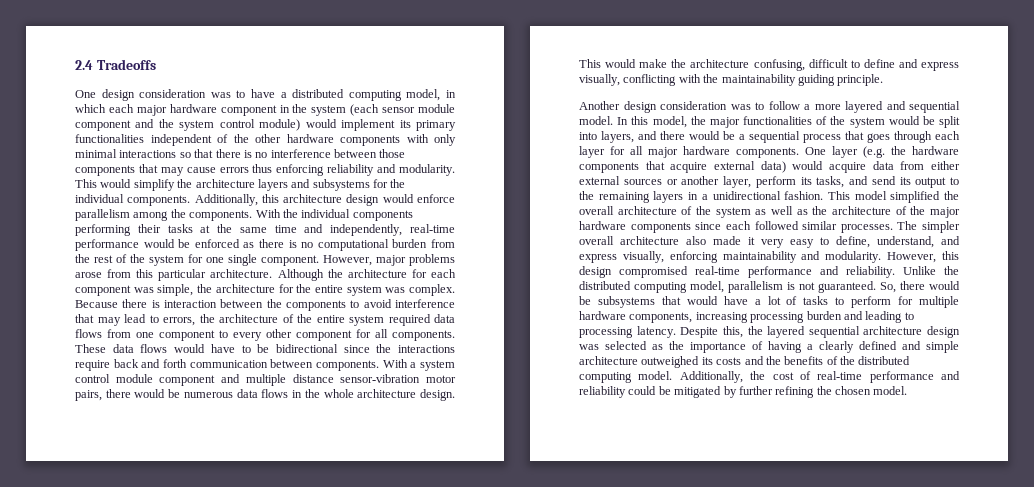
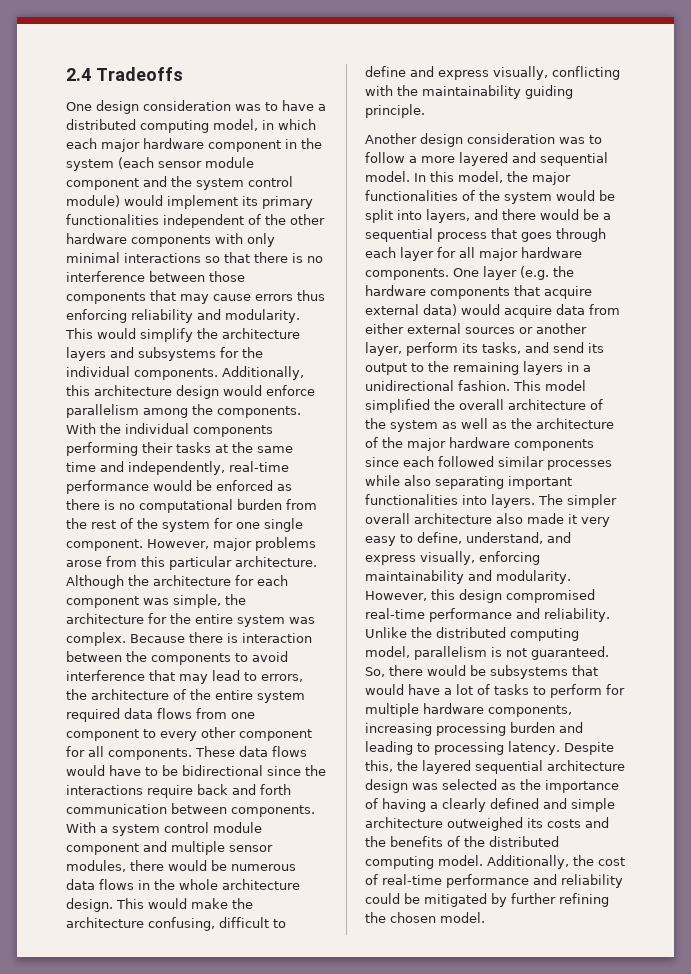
[292,374,457,383] [75,390,102,401] distance sensor-vibration motor pairs, -> [229,845,273,852] [66,860,126,872] sensor modules,
[840,224,893,233] processes. -> [547,460,612,470] [365,475,572,489] [365,494,535,508] processes while also separating important functionalities into layers.

